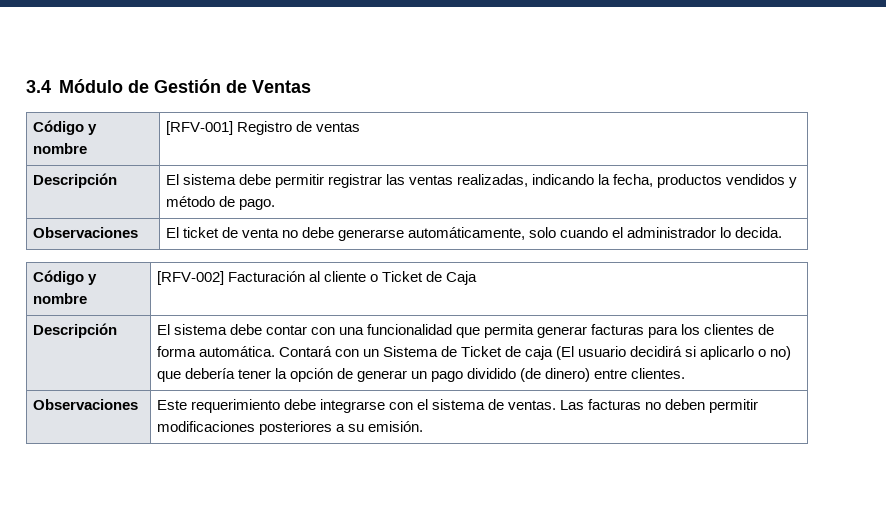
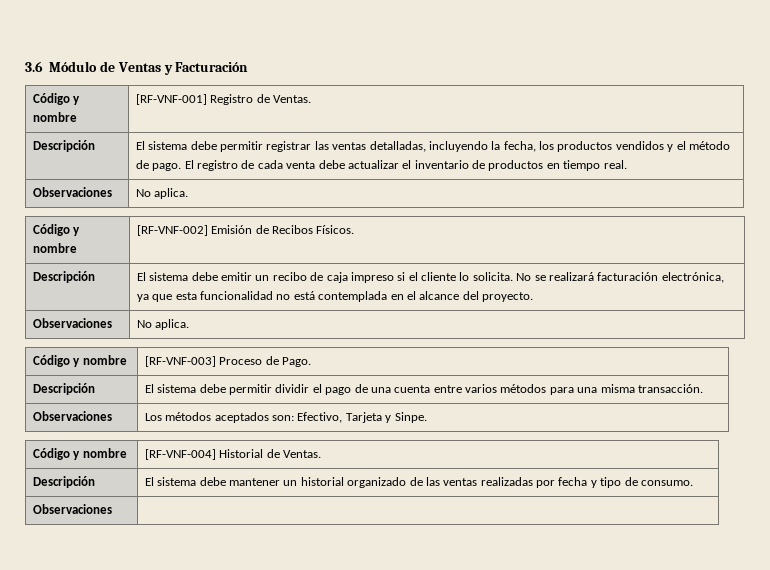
[26,80,51,93] 3.4 -> [25,61,43,72] 3.6
[154,79,248,93] Gestión de -> (116, 66) none
[32,120,97,135] [32,143,87,154] [165,121,233,135] // Código y nombre | [RFV-001] -> [163,62,249,75] [32,93,81,105] [32,112,77,122] [135,94,207,105] y Facturación // Código y nombre | [RF-VNF-001]
[315,122,360,132] ventas -> [273,95,312,103] Ventas.
[456,174,595,187] realizadas, indicando -> [369,141,488,152] detalladas, incluyendo
(654, 180) none -> [539,141,555,150] los
(798, 182) none -> [676,141,686,150] el
[32,227,138,238] [165,227,783,241] [32,270,97,285] [32,293,87,304] [156,271,477,285] [32,323,117,338] [156,324,775,338] [156,346,792,360] [156,368,686,382] [32,399,138,410] [156,399,759,413] [156,421,423,435] // Observaciones | El ticket de venta no debe generarse automáticamente, solo cuando el administrador lo decida. // Código y nombre | [RFV-002] Facturación al cliente o Ticket de Caja // Descripción | El sistema debe contar con una funcionalidad que permita generar facturas para los clientes de forma automática. Contará con un Sistema de Ticket de caja (El usuario decidirá si aplicarlo o no) que debería tener la opción de generar un pago dividido (de dinero) entre clientes. // Observaciones | Este requerimiento debe integrarse con el sistema de ventas. Las facturas no deben permitir modificaciones posteriores a su emisión. -> [184,160,627,171] [32,187,112,197] [135,188,189,199] [32,224,81,236] [32,243,77,253] [136,225,355,236] [32,271,95,283] [136,272,724,283] [136,291,534,302] [32,318,112,328] [136,319,190,330] [32,355,127,367] [144,356,312,367] [32,383,95,395] [144,384,703,395] [32,411,112,421] [144,412,427,423] [32,448,127,460] [144,449,322,460] [32,476,95,488] [144,477,693,488] [32,504,112,514] El registro de cada venta debe actualizar el inventario de productos en tiempo real. // Observaciones | No aplica. // Código y nombre | [RF-VNF-002] Emisión de Recibos Físicos. // Descripción | El sistema debe emitir un recibo de caja impreso si el cliente lo solicita. No se realizará facturación electrónica, ya que esta funcionalidad no está contemplada en el alcance del proyecto. // Observaciones | No aplica. // Código y nombre | [RF-VNF-003] Proceso de Pago. // Descripción | El sistema debe permitir dividir el pago de una cuenta entre varios métodos para una misma transacción. // Observaciones | Los métodos aceptados son: Efectivo, Tarjeta y Sinpe. // Código y nombre | [RF-VNF-004] Historial de Ventas. // Descripción | El sistema debe mantener un historial organizado de las ventas realizadas por fecha y tipo de consumo. // Observaciones |

